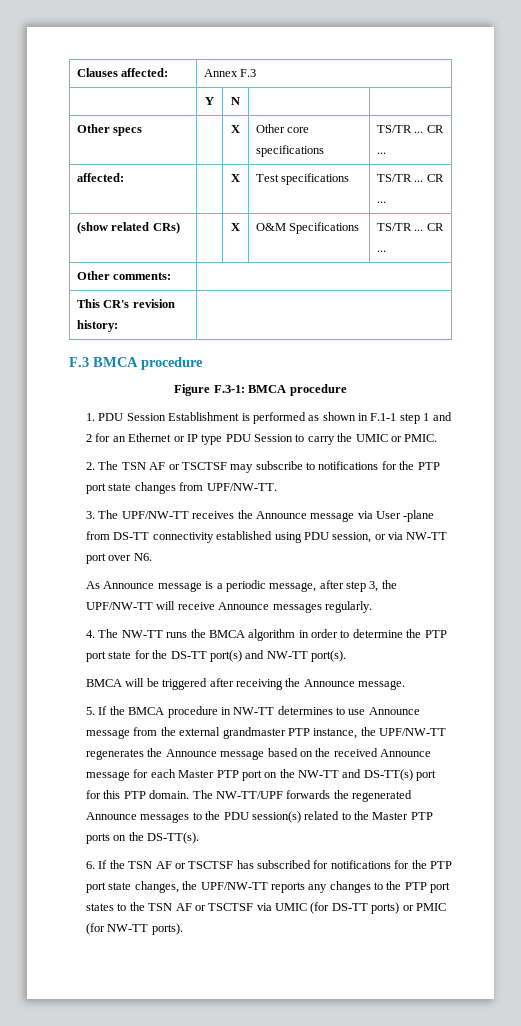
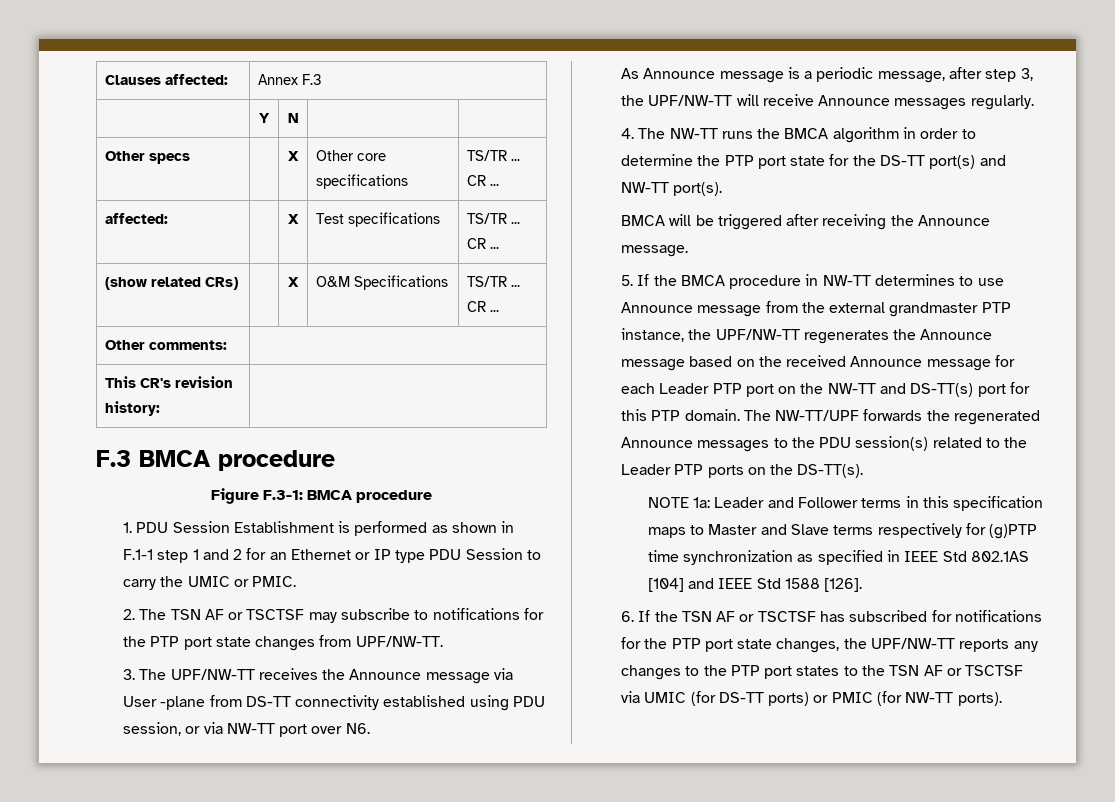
[178,770,215,778] Master -> [659,383,710,394] Leader
[372,812,409,820] Master -> [620,464,671,475] Leader
(200, 838) none -> [647,496,1044,511] [647,523,1038,539] [647,550,1029,565] [647,578,863,592] // NOTE 1a: Leader and Follower terms in this specification maps to Master and Slave terms respectively for (g)PTP time synchronization as specified in IEEE Std 802.1AS [104] and IEEE Std 1588 [126].

